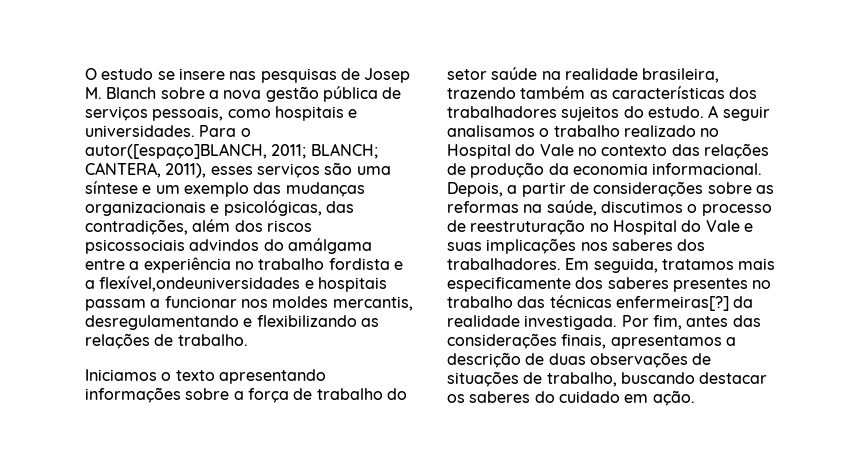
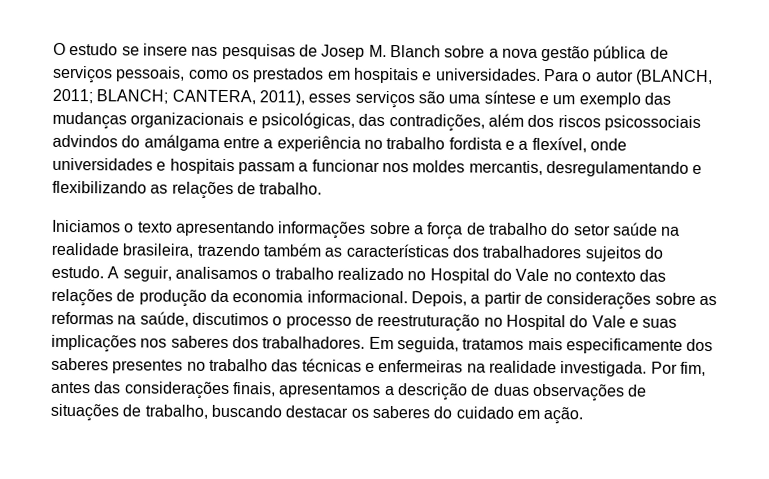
(271, 113) none -> [231,67,351,83] os prestados em
[85,143,267,159] autor([espaço]BLANCH, -> [594,69,713,86] autor (BLANCH,
[99,276,301,292] flexível,ondeuniversidades -> [531,136,627,153] [52,157,153,171] flexível, onde universidades
[722,106,770,121] seguir -> [122,266,172,282] seguir,
[615,296,754,311] enfermeiras[?] da -> [364,359,486,373] e enfermeiras na

